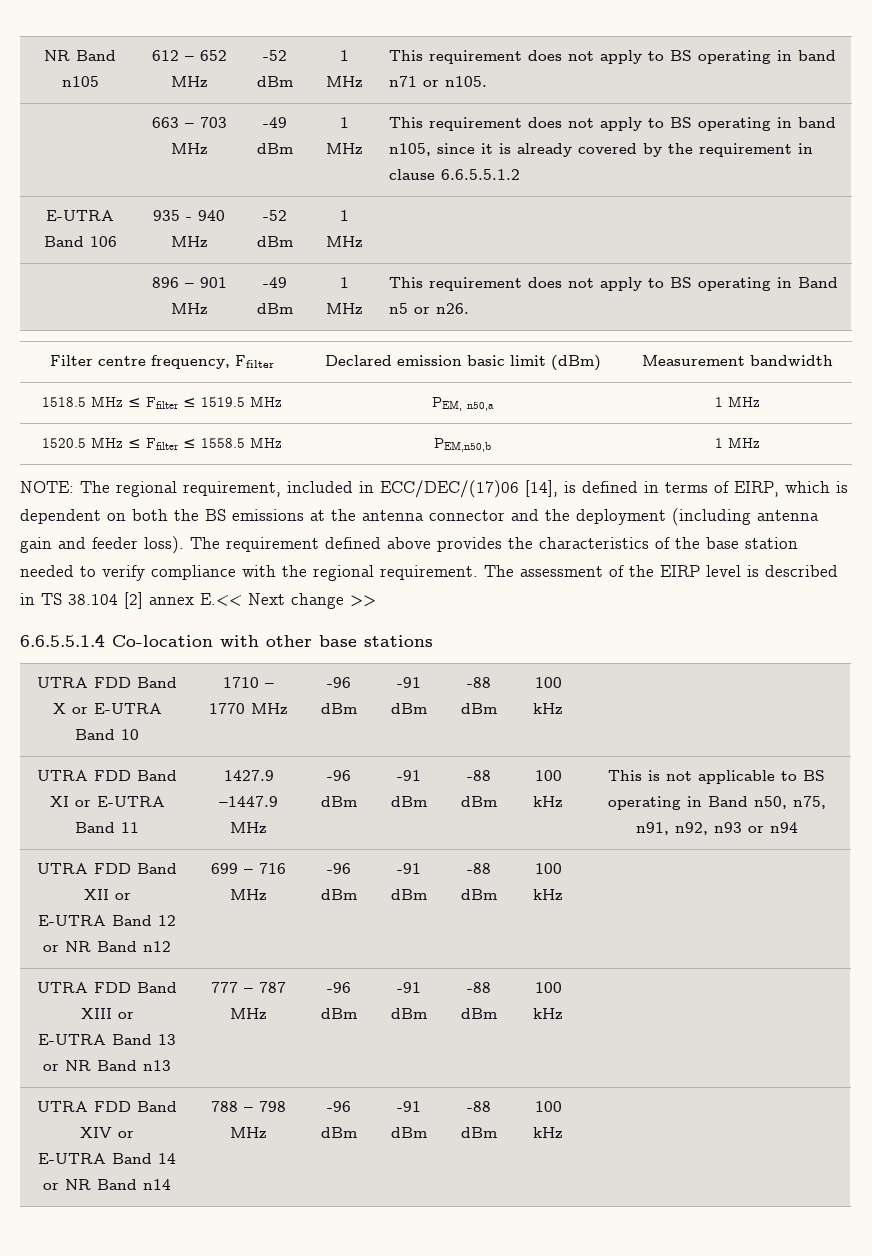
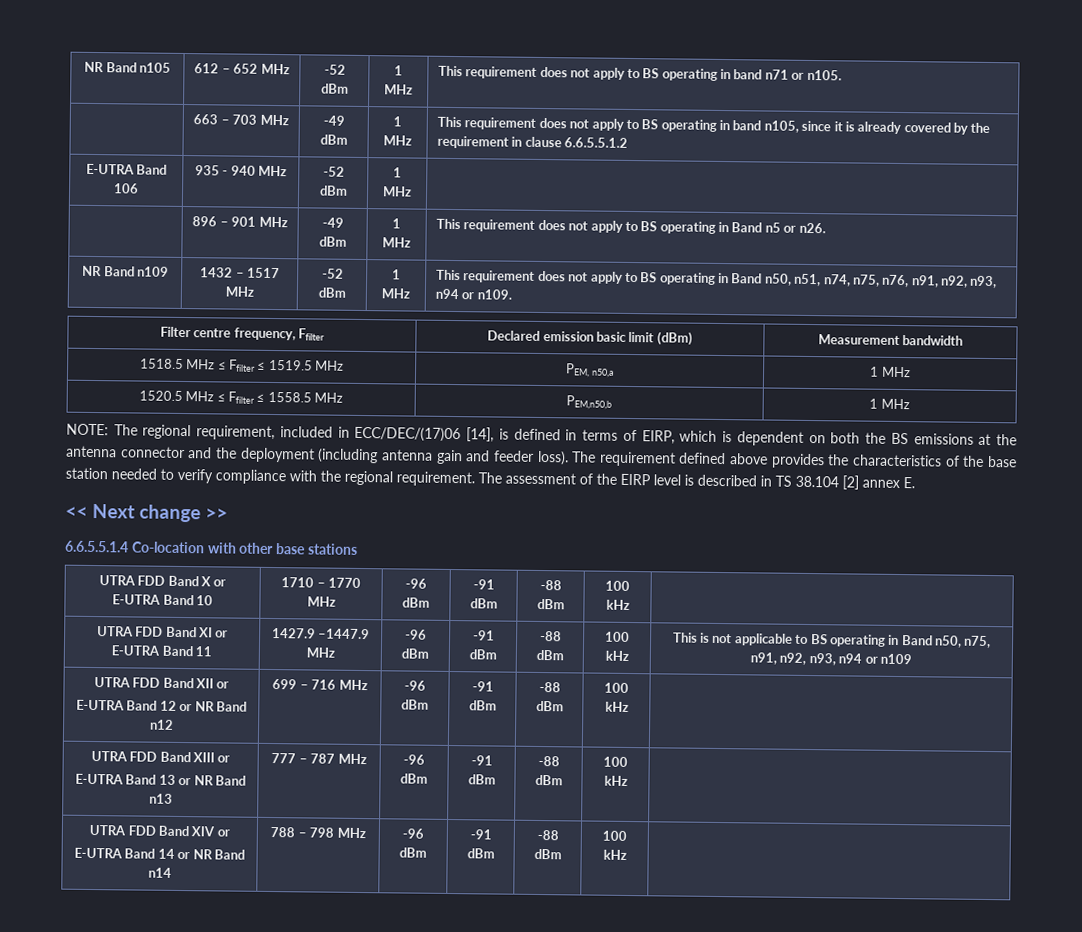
(469, 308) none -> [82,265,169,277] [200,267,280,279] [224,286,254,297] [321,268,344,279] [317,287,346,298] [392,269,401,280] [381,288,410,299] [436,269,998,289] [435,288,512,300] // NR Band n109 | 1432 – 1517 MHz | -52 dBm | 1 MHz | This requirement does not apply to BS operating in Band n50, n51, n74, n75, n76, n91, n92, n93, n94 or n109.
[200,593,242,606] E.<< -> [903,477,915,489] [65,506,88,518] E. // <<
[713,822,798,833] n93 or n94 -> [808,653,912,666] n93, n94 or n109

